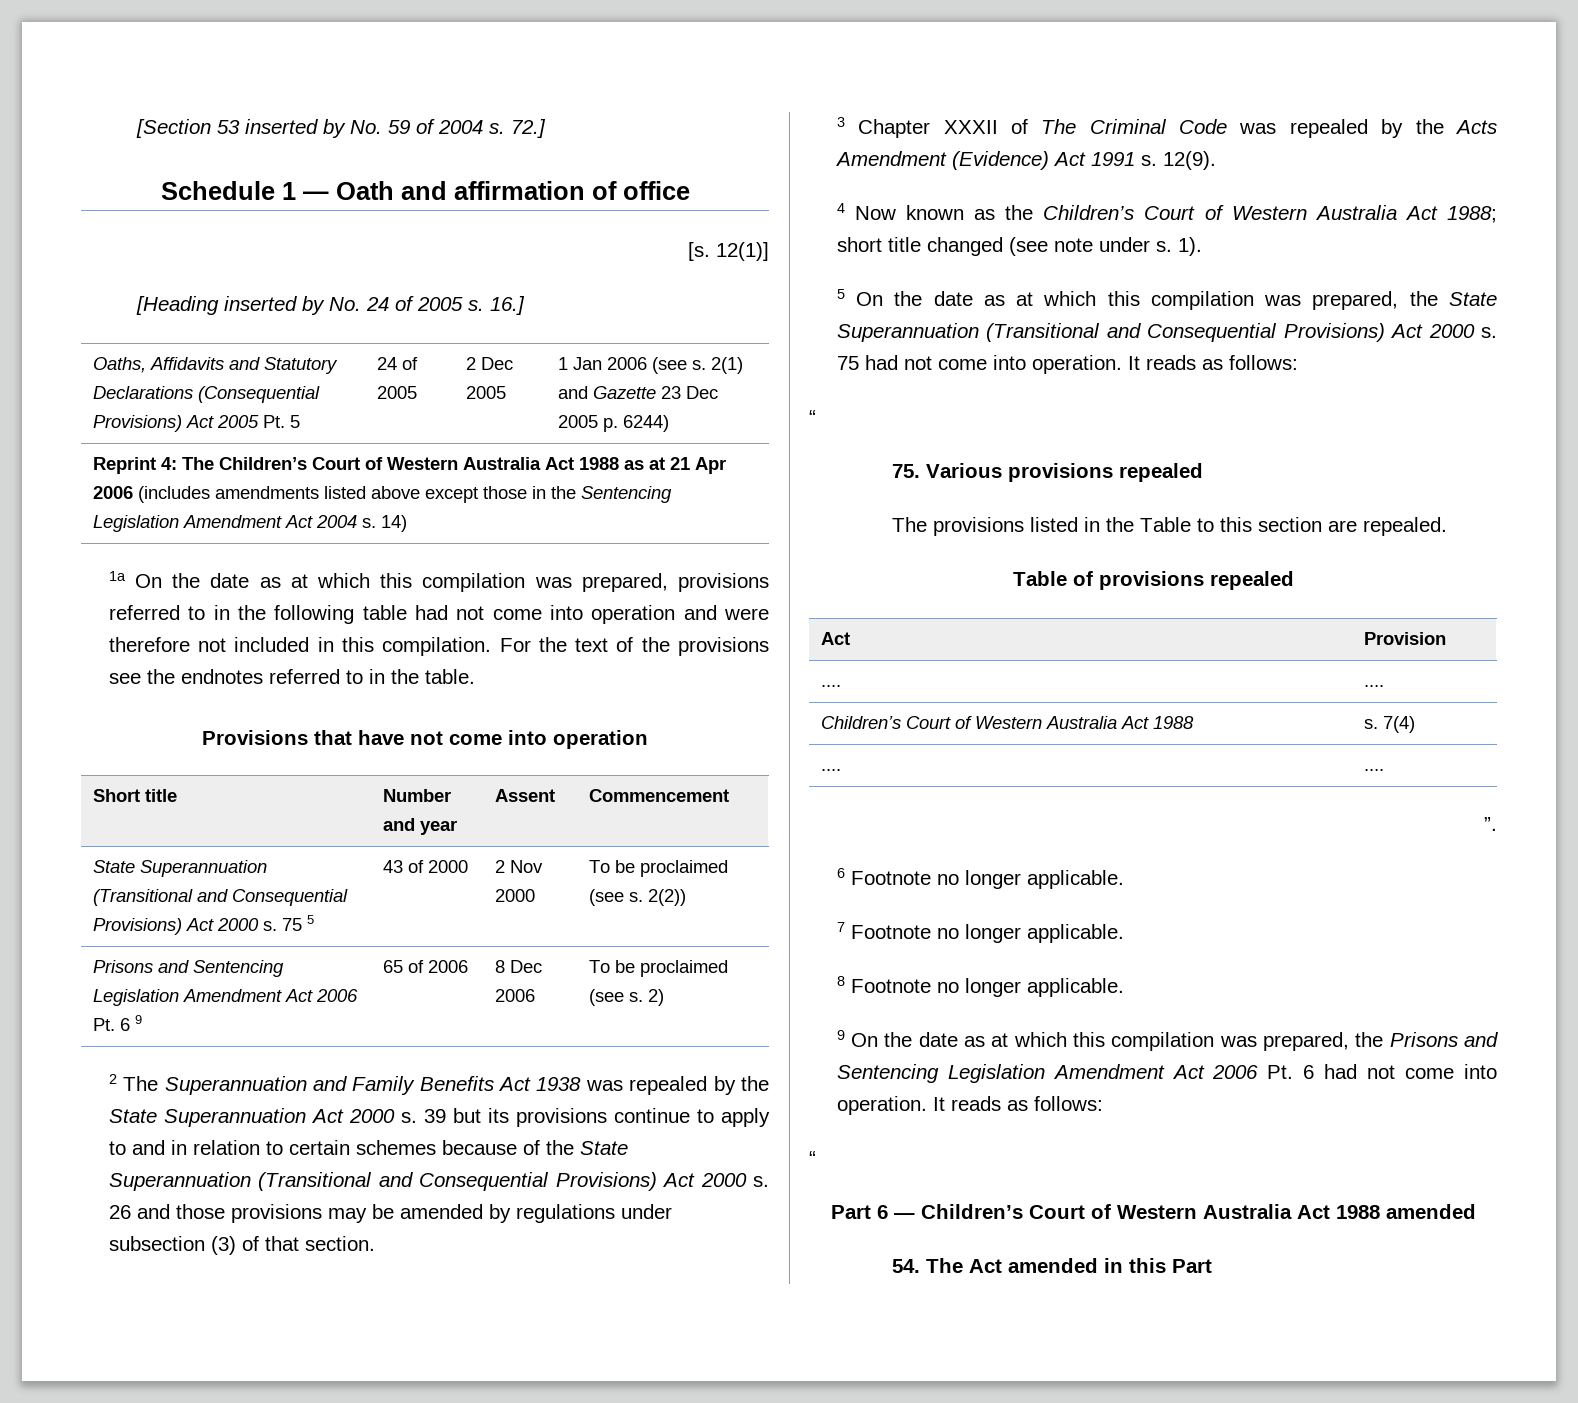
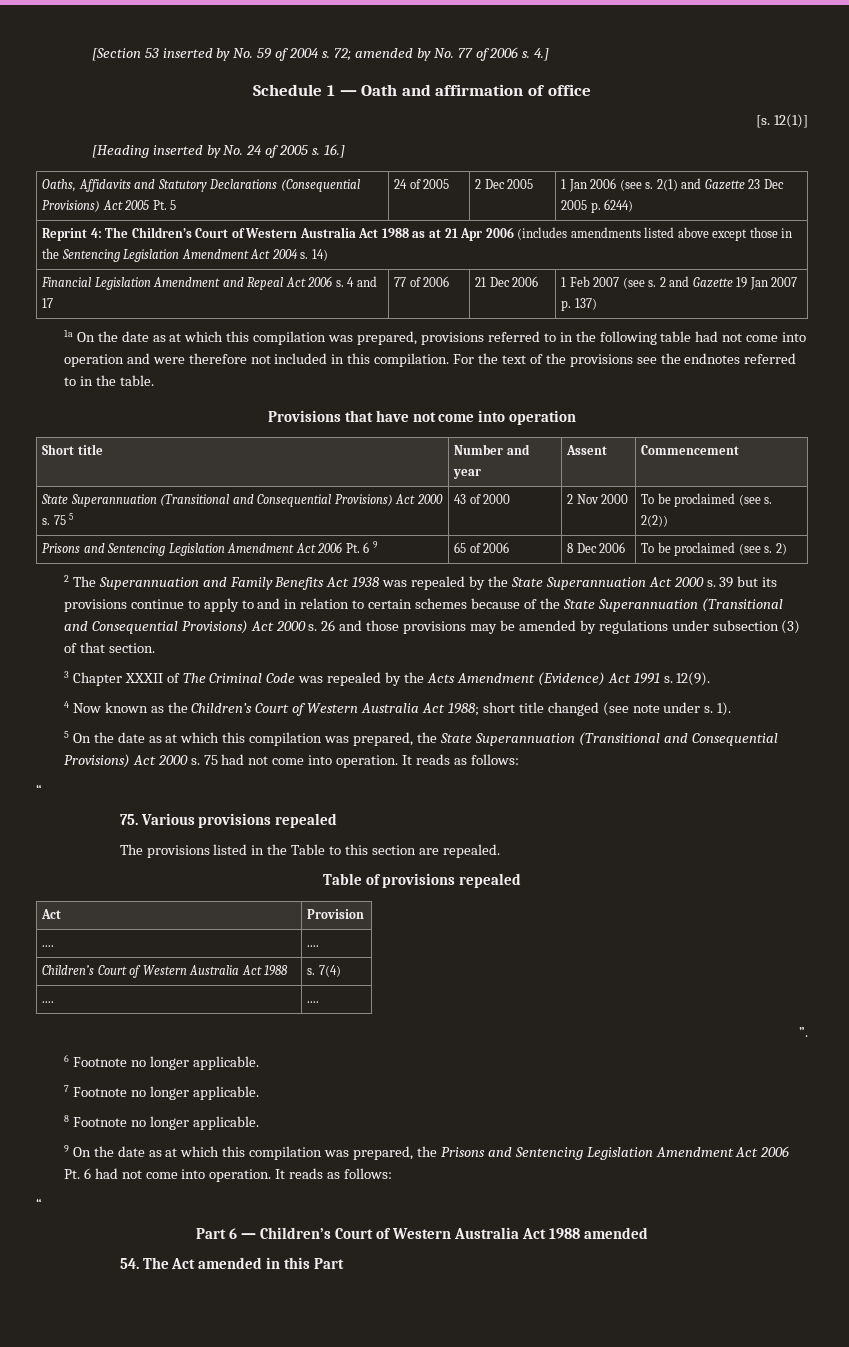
[510,119,546,138] 72.] -> [333,47,550,61] 72; amended by No. 77 of 2006 s. 4.]
(407, 523) none -> [41,276,377,290] [42,298,54,308] [394,276,450,287] [475,276,539,287] [561,276,798,290] [561,298,597,311] // Financial Legislation Amendment and Repeal Act 2006 s. 4 and 17 | 77 of 2006 | 21 Dec 2006 | 1 Feb 2007 (see s. 2 and Gazette 19 Jan 2007 p. 137)

